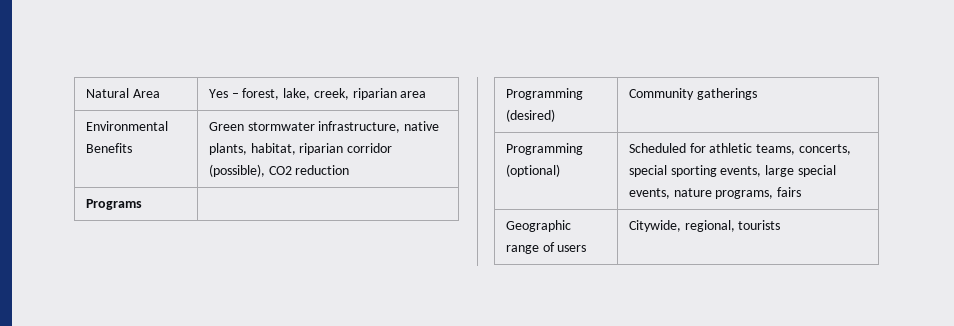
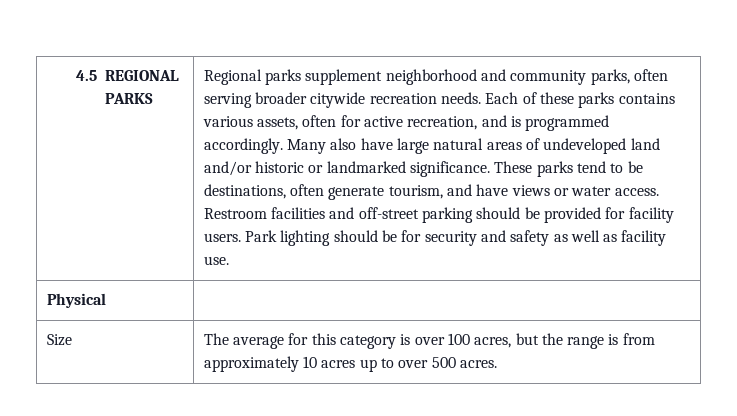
[85,88,160,98] [208,88,427,100] [85,121,168,131] [85,143,132,153] [208,121,440,133] [208,143,393,155] [208,164,350,177] [85,199,142,210] [505,88,583,100] [505,109,555,122] [628,88,757,100] [505,143,583,155] [505,164,560,177] [628,143,851,155] [628,165,836,177] [628,187,802,199] [505,220,571,232] [505,242,587,254] [628,220,781,232] Natural Area | Yes – forest, lake, creek, riparian area // Environmental Benefits | Green stormwater infrastructure, native plants, habitat, riparian corridor (possible), CO2 reduction // Programs | // Programming (desired) | Community gatherings // Programming (optional) | Scheduled for athletic teams, concerts, special sporting events, large special events, nature programs, fairs // Geographic range of users | Citywide, regional, tourists -> [76,70,180,81] [105,93,154,104] [203,69,668,85] [203,92,675,108] [202,115,610,131] [203,138,660,154] [203,161,643,177] [203,184,659,200] [203,207,674,223] [203,230,667,246] [203,256,229,265] [46,293,106,308] [46,334,72,346] [203,333,655,349] [203,356,497,372] 4.5 REGIONAL PARKS | Regional parks supplement neighborhood and community parks, often serving broader citywide recreation needs. Each of these parks contains various assets, often for active recreation, and is programmed accordingly. Many also have large natural areas of undeveloped land and/or historic or landmarked significance. These parks tend to be destinations, often generate tourism, and have views or water access. Restroom facilities and off-street parking should be provided for facility users. Park lighting should be for security and safety as well as facility use. // Physical | // Size | The average for this category is over 100 acres, but the range is from approximately 10 acres up to over 500 acres.

